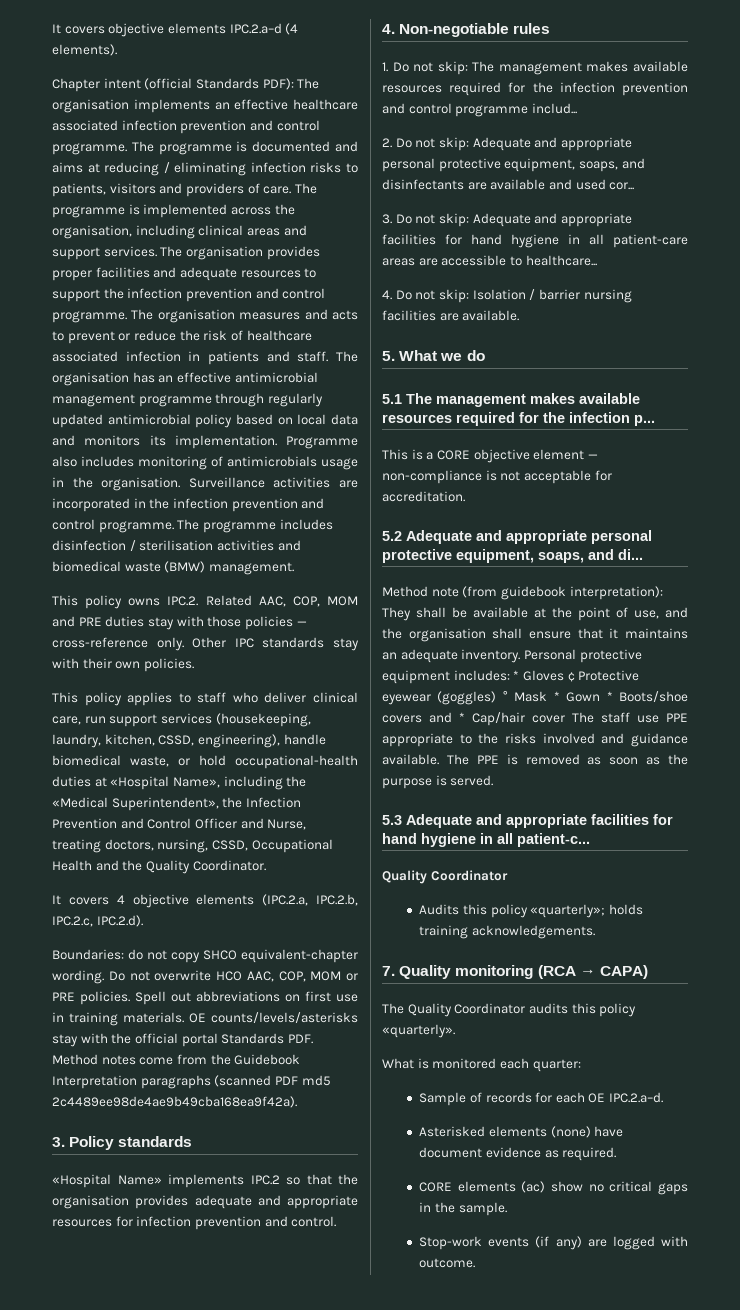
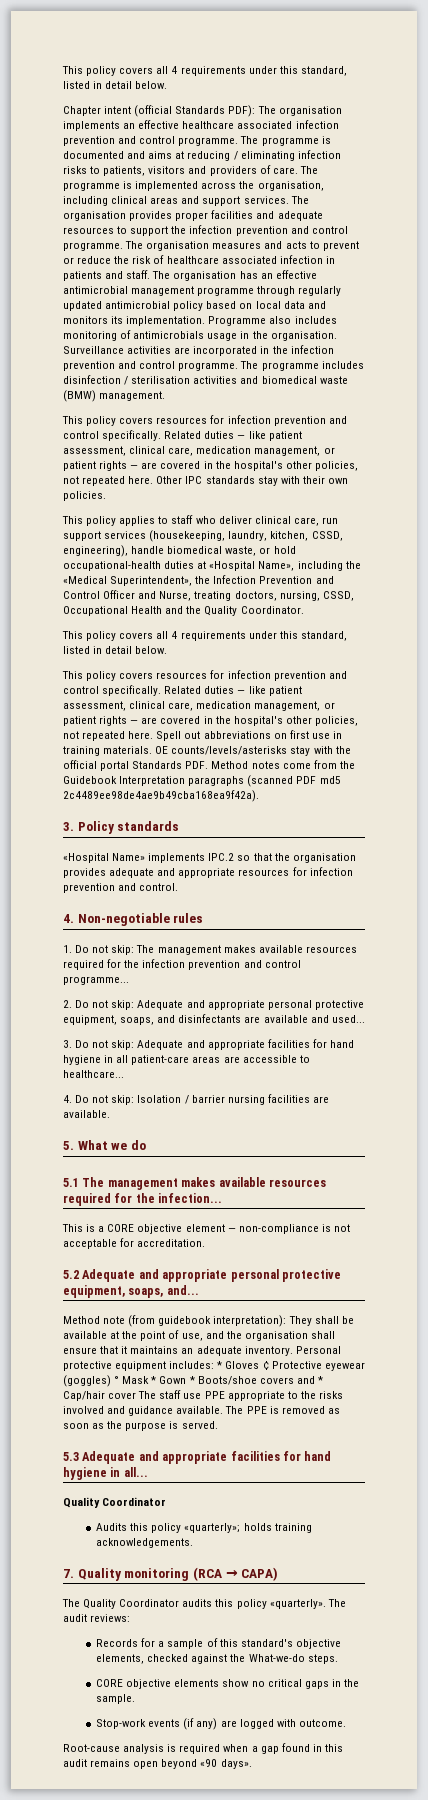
[52,23,299,37] [52,44,117,56] It covers objective elements IPC.2.a–d (4 elements). -> [62,66,347,76] [63,81,168,89] This policy covers all 4 requirements under this standard, listed in detail below.
[128,595,358,607] [52,616,307,630] [52,637,184,651] owns IPC.2. Related AAC, COP, MOM and PRE duties stay with those policies — cross-reference only. -> [119,415,347,426] [63,430,302,441] [63,446,335,456] [63,461,358,471] [63,476,154,486] covers resources for infection prevention and control specifically. Related duties — like patient assessment, clinical care, medication management, or patient rights — are covered in the hospital's other policies, not repeated here.
[52,894,358,908] [52,915,143,927] [52,949,358,963] [52,970,358,984] [52,991,130,1005] It covers 4 objective elements (IPC.2.a, IPC.2.b, IPC.2.c, IPC.2.d). // Boundaries: do not copy SHCO equivalent-chapter wording. Do not overwrite HCO AAC, COP, MOM or PRE policies. -> [62,631,347,641] [63,646,168,654] [62,670,347,681] [63,685,302,696] [63,701,335,711] [63,716,358,726] [63,731,154,741] This policy covers all 4 requirements under this standard, listed in detail below. // This policy covers resources for infection prevention and control specifically. Related duties — like patient assessment, clinical care, medication management, or patient rights — are covered in the hospital's other policies, not repeated here.
[455,103,577,117] programme includ... -> [63,976,129,985] programme...
[575,179,635,190] used cor... -> [331,1015,365,1023] used...
[569,412,655,426] infection p... -> [158,1193,223,1203] infection...
[588,549,643,560] and di... -> [166,1285,199,1295] and...
[497,833,590,847] all patient-c... -> [123,1467,148,1477] all...
[382,1058,581,1072] [419,1092,664,1106] [419,1126,624,1138] [419,1147,617,1161] [419,1181,546,1193] // What is monitored each quarter: // Sample of records for each OE IPC.2.a–d. // Asterisked elements (none) have document evidence as required. // CORE elements (ac) -> [327,1599,346,1607] [63,1614,131,1622] [96,1638,341,1649] [96,1654,338,1664] [96,1679,220,1689] The audit reviews: // Records for a sample of this standard's objective elements, checked against the What-we-do steps. // CORE objective elements
(476, 1263) none -> [63,1743,343,1754] [63,1759,252,1769] // Root-cause analysis is required when a gap found in this audit remains open beyond «90 days».

